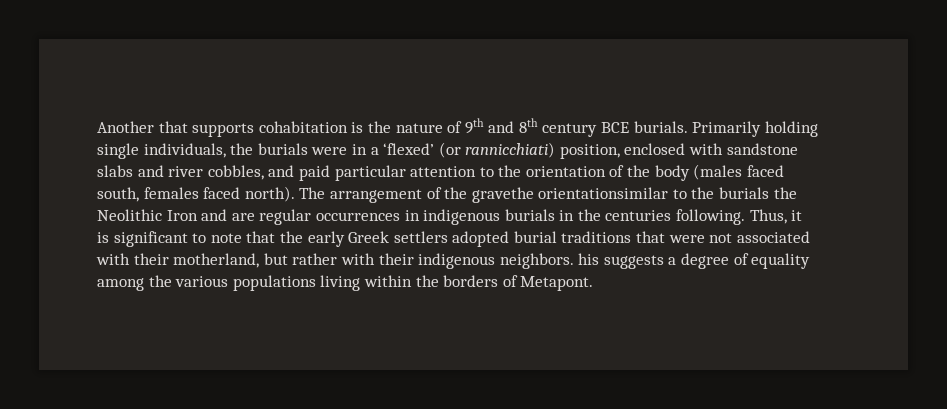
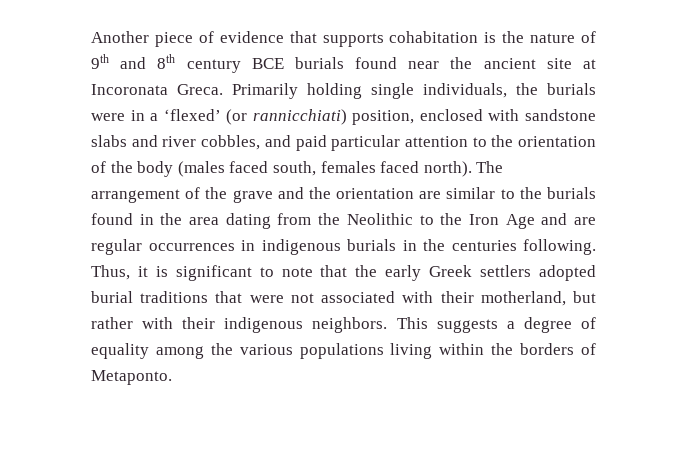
(154, 127) none -> [154,31,284,47] piece of evidence
[633,121,688,133] burials. -> [294,57,596,69] [91,84,223,95] burials found near the ancient site at Incoronata Greca.
[471,187,797,203] [97,209,198,221] gravethe orientationsimilar to the burials the Neolithic Iron -> [232,187,596,203] [91,213,535,229] grave and the orientation are similar to the burials found in the area dating from the Neolithic to the Iron Age
[578,253,600,265] his -> [396,317,428,329] This
[520,276,594,291] Metapont. -> [91,370,172,385] Metaponto.

